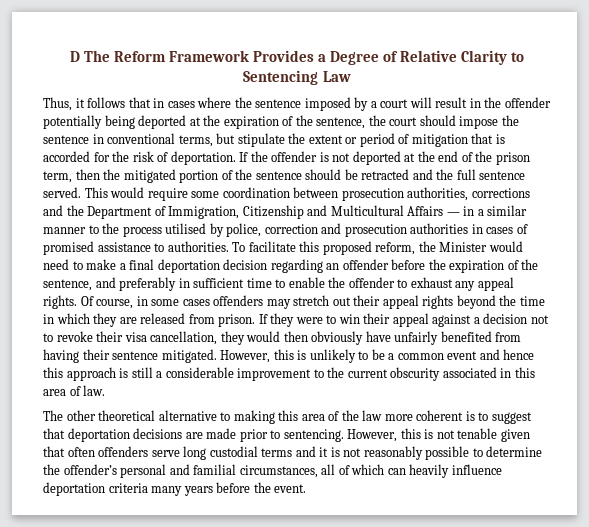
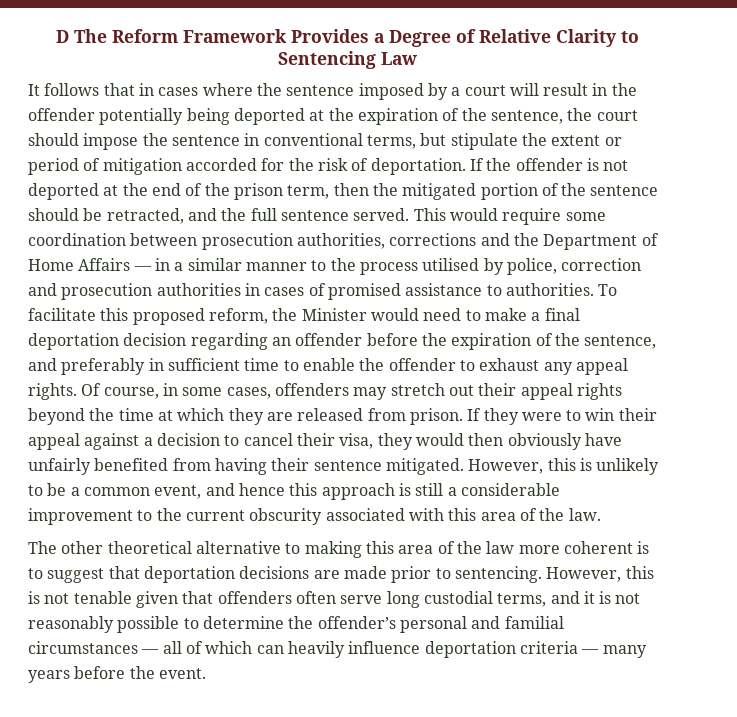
[43,97,85,111] Thus, it -> [28,84,40,96] It
[471,133,505,144] that is -> (182, 166) none
[361,169,410,180] retracted -> [106,208,184,224] retracted,
[168,205,404,219] Immigration, Citizenship and Multicultural -> [28,259,74,271] Home
[182,299,210,306] cases -> [226,387,271,399] cases,
[43,314,54,324] in -> [157,410,173,421] at
[530,315,549,324] [43,331,218,345] not to revoke their visa cancellation, -> [224,433,374,449] to cancel their visa,
[447,351,478,360] event -> [154,485,202,499] event,
[500,367,535,378] [43,386,81,396] in this area of -> [408,508,565,521] with this area of the
[67,446,149,457] often offenders -> [217,591,336,604] offenders often
[261,448,293,457] terms -> [497,593,547,607] terms,
[239,465,318,478] circumstances, -> [28,641,160,654] circumstances —
(148, 488) none -> [581,649,600,654] —

